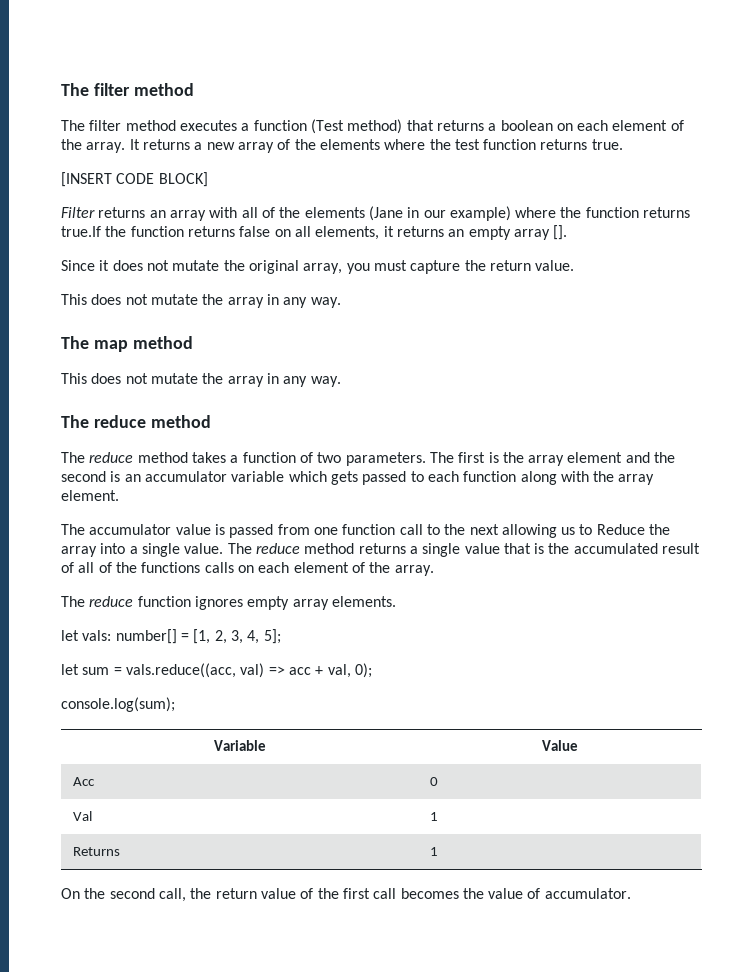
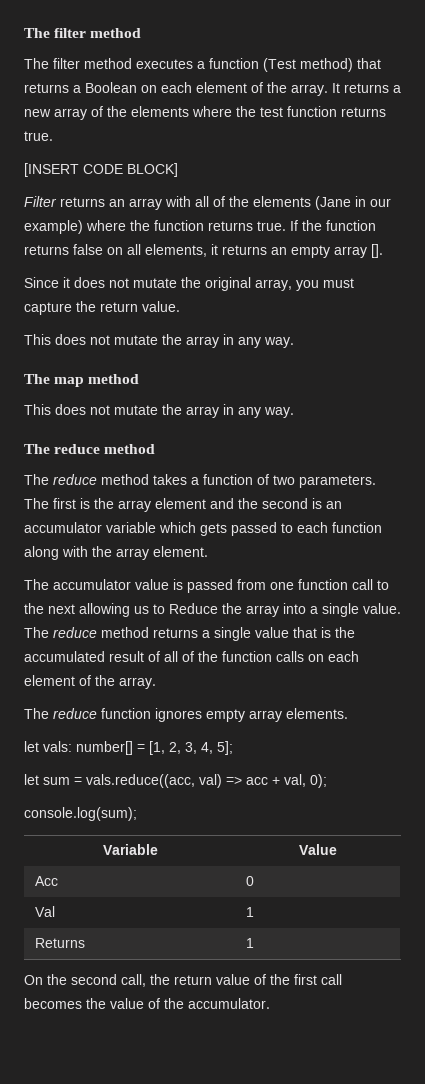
[500,120,553,131] boolean -> [85,82,137,93] Boolean
[61,226,101,237] true.If -> [257,220,298,231] true. If
[141,562,201,573] functions -> [222,651,272,662] function
(541, 893) none -> [164,998,184,1009] the

